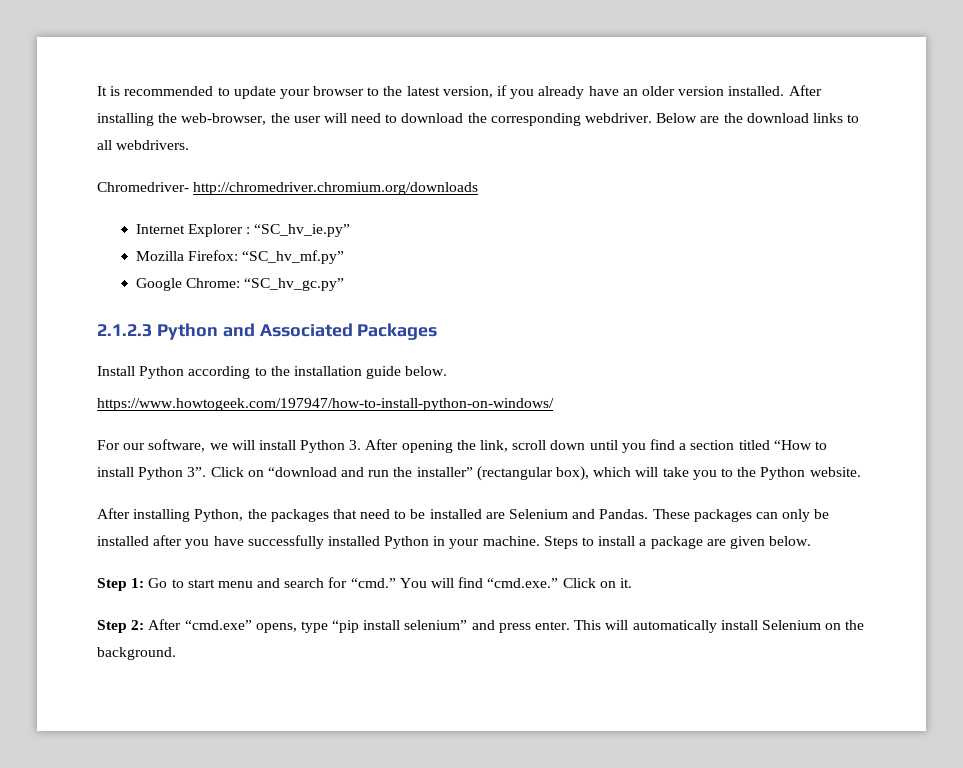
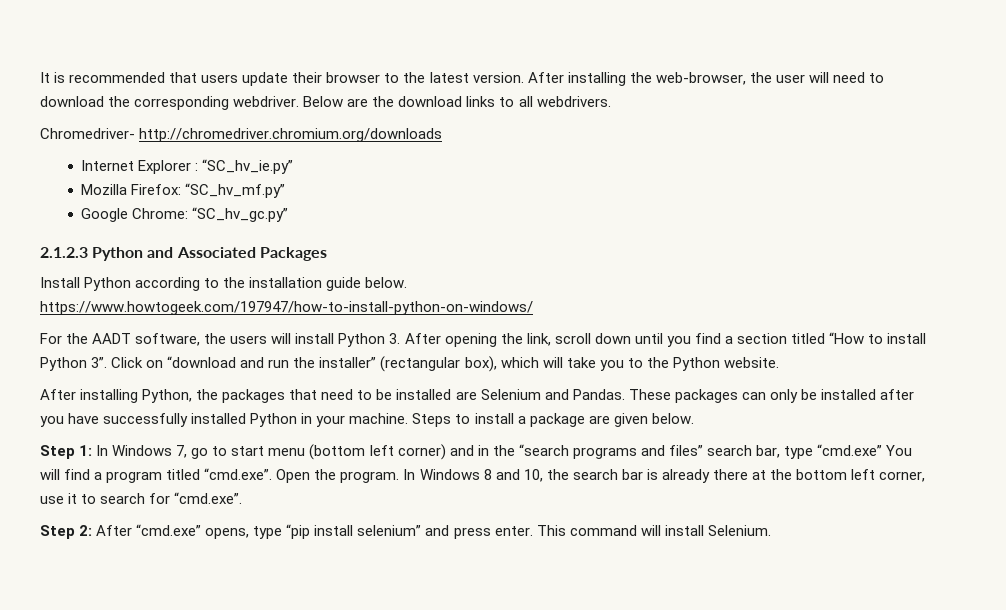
[217,85,785,99] to update your browser to the latest version, if you already have an older version installed. -> [169,72,524,86] that users update their browser to the latest version.
[123,439,228,452] our software, we -> [66,333,268,346] the AADT software, the users
[148,577,632,588] Go to start menu and search for “cmd.” You will find “cmd.exe.” Click on it. -> [96,444,913,460] [40,468,926,483] [40,492,243,504] In Windows 7, go to start menu (bottom left corner) and in the “search programs and files” search bar, type “cmd.exe” You will find a program titled “cmd.exe”. Open the program. In Windows 8 and 10, the search bar is already there at the bottom left corner, use it to search for “cmd.exe”.
[605,620,865,633] [97,647,176,660] will automatically install Selenium on the background. -> [569,525,771,536] command will install Selenium.

